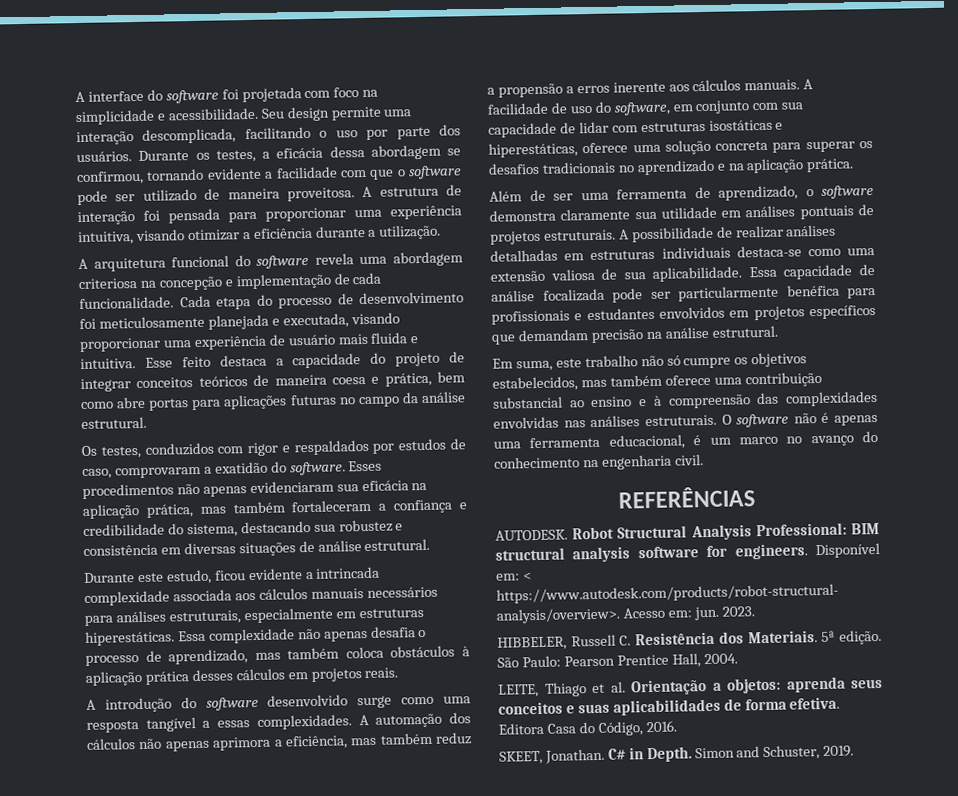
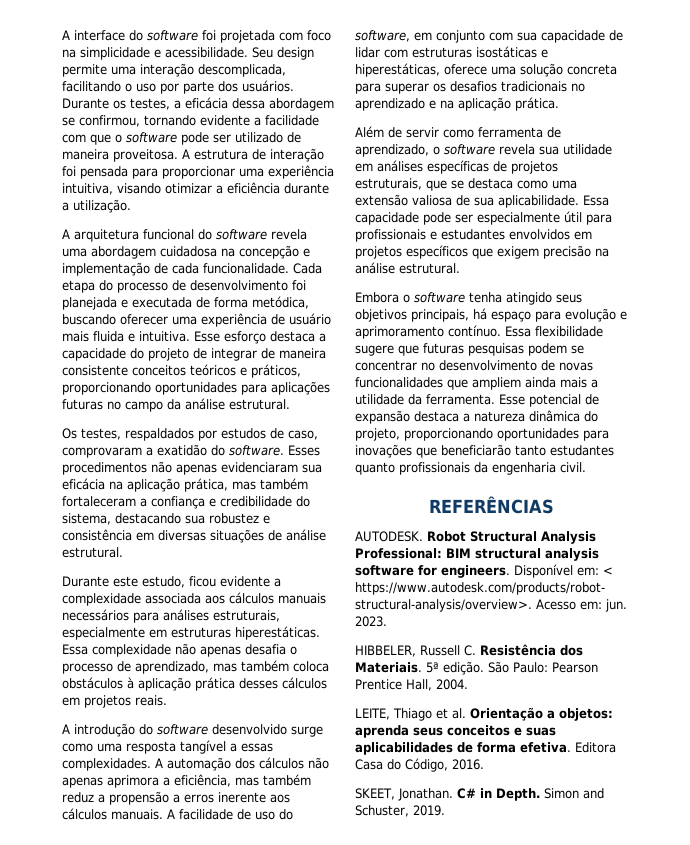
[78,278,138,290] criteriosa -> [160,246,217,257] cuidadosa
[98,315,205,329] meticulosamente -> (306, 285) none
[282,312,400,329] [79,337,161,353] executada, visando proporcionar -> [132,296,309,309] [62,314,168,325] executada de forma metódica, buscando oferecer
[181,356,211,368] feito -> [224,331,266,344] esforço
[136,371,465,389] [81,396,190,411] conceitos teóricos de maneira coesa e prática, bem como abre portas -> [261,348,326,359] [62,364,301,378] [62,382,237,395] de maneira consistente conceitos teóricos e práticos, proporcionando oportunidades
[144,442,290,457] conduzidos com rigor e -> (121, 434) none
[315,566,381,579] intrincada -> (281, 582) none
[553,192,609,201] ser uma -> [406,127,474,138] servir como
[489,208,631,222] demonstra claramente -> [499,144,535,155] revela
[799,205,854,220] pontuais -> [427,160,489,174] específicas
[543,224,837,243] [490,245,802,262] estruturais. A possibilidade de realizar análises detalhadas em estruturas individuais destaca-se -> [355,178,513,191] estruturais, que se destaca
[859,264,875,276] [491,284,840,303] de análise focalizada pode ser particularmente benéfica -> [423,211,582,225] pode ser especialmente útil
[517,329,588,342] demandam -> [497,246,539,259] exigem
[492,352,808,372] [492,371,822,392] [492,390,878,409] [493,412,878,429] [493,430,878,450] [494,456,599,469] Em suma, este trabalho não só cumpre os objetivos estabelecidos, mas também oferece uma contribuição substancial ao ensino e à compreensão das complexidades envolvidas nas análises estruturais. O software não é apenas uma ferramenta educacional, é um marco no avanço do conhecimento na -> [355,292,582,305] [355,308,627,322] [355,325,603,339] [355,343,584,356] [355,360,593,371] [355,377,598,390] [355,394,599,407] [355,410,598,424] [355,428,609,441] [355,444,614,458] [355,462,488,475] Embora o software tenha atingido seus objetivos principais, há espaço para evolução e aprimoramento contínuo. Essa flexibilidade sugere que futuras pesquisas podem se concentrar no desenvolvimento de novas funcionalidades que ampliem ainda mais a utilidade da ferramenta. Esse potencial de expansão destaca a natureza dinâmica do projeto, proporcionando oportunidades para inovações que beneficiarão tanto estudantes quanto profissionais da

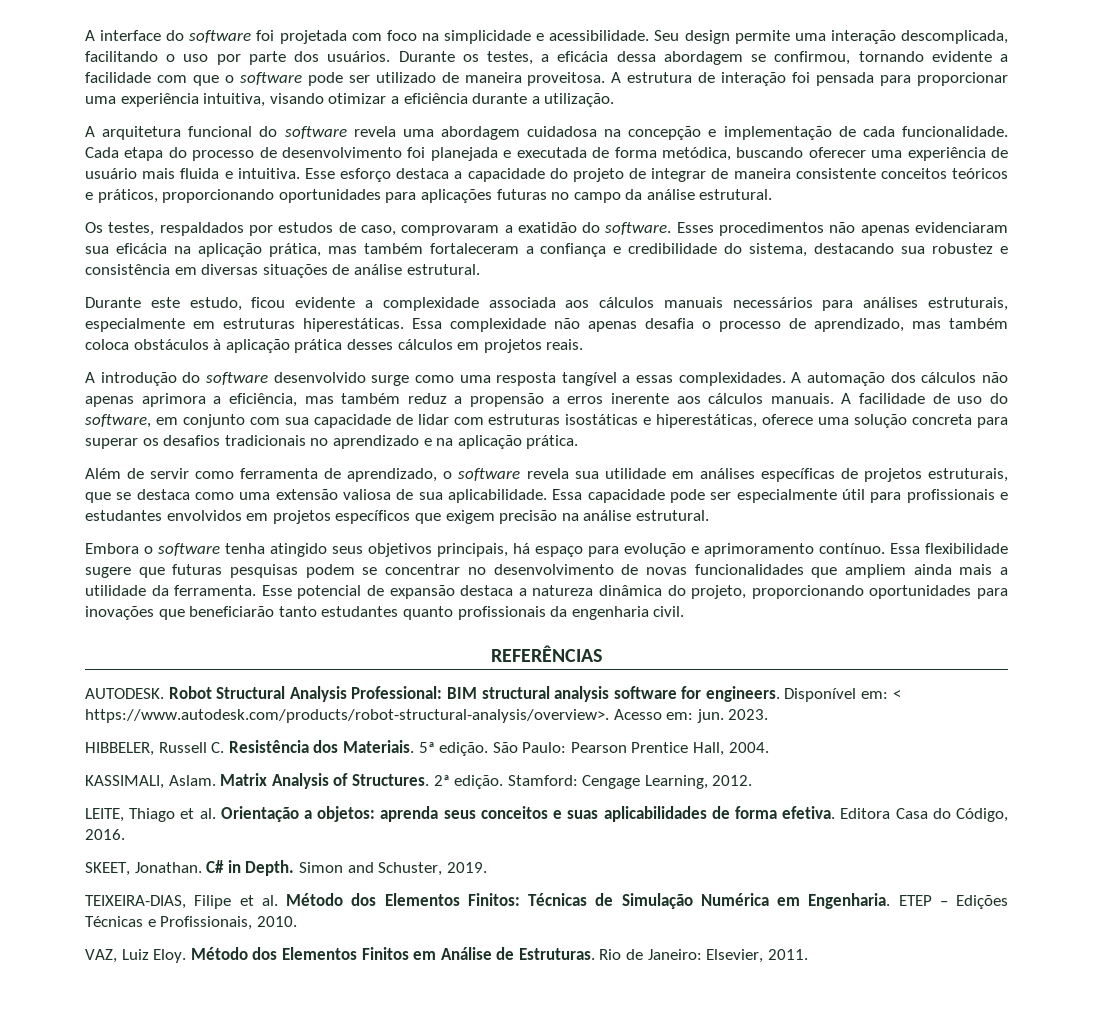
(468, 684) none -> [85,773,753,789] // KASSIMALI, Aslam. Matrix Analysis of Structures. 2ª edição. Stamford: Cengage Learning, 2012.
(445, 810) none -> [85,893,1008,909] [85,916,297,930] [85,947,808,963] // TEIXEIRA-DIAS, Filipe et al. Método dos Elementos Finitos: Técnicas de Simulação Numérica em Engenharia. ETEP – Edições Técnicas e Profissionais, 2010. // VAZ, Luiz Eloy. Método dos Elementos Finitos em Análise de Estruturas. Rio de Janeiro: Elsevier, 2011.

